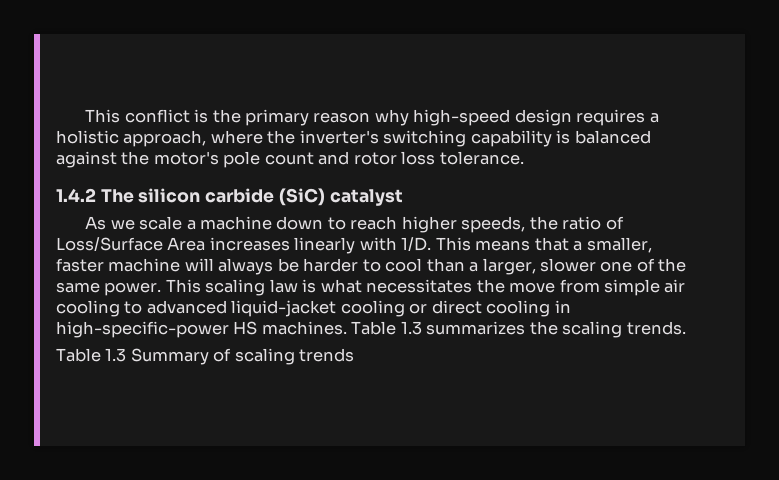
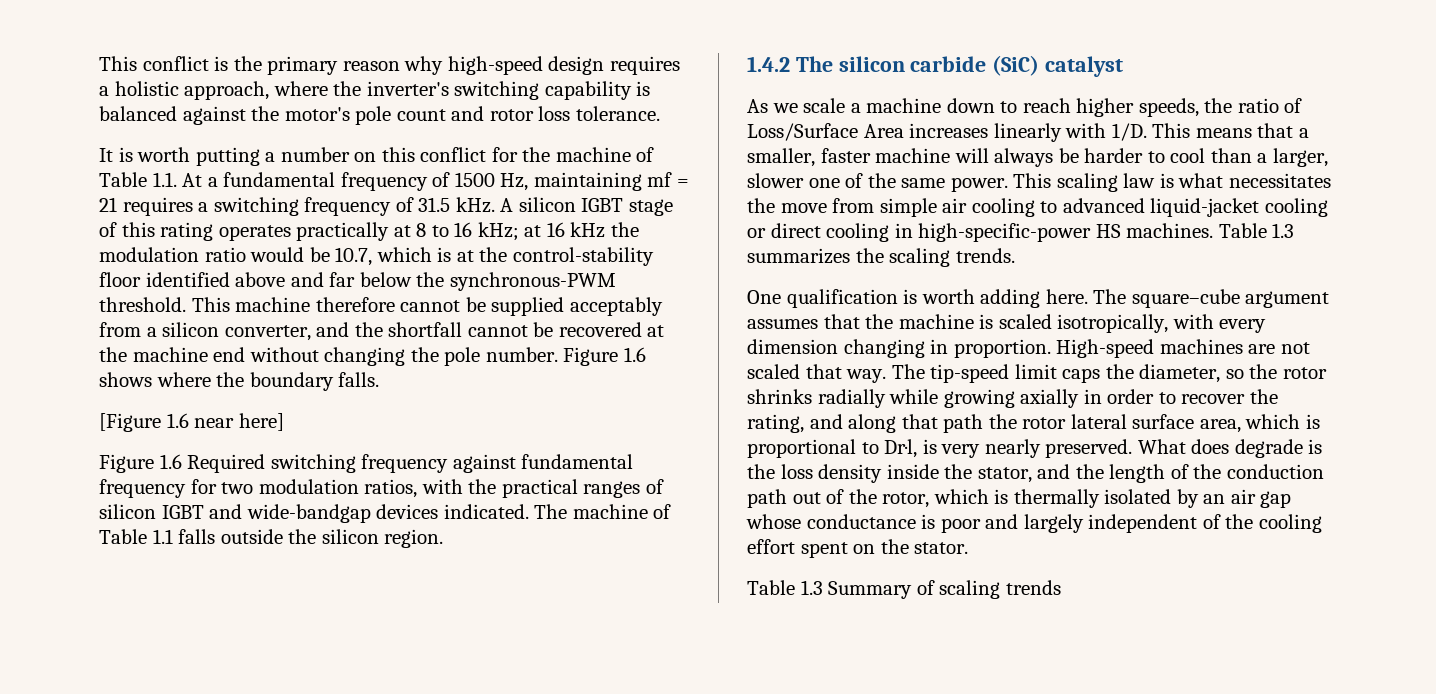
(524, 158) none -> [99,147,655,166] [99,172,689,191] [99,197,673,216] [99,222,639,241] [99,247,654,266] [99,272,616,291] [99,297,663,316] [99,322,665,341] [99,347,646,366] [99,372,380,391] [99,413,284,432] [99,454,634,473] [99,479,664,498] [99,504,672,523] [99,529,444,548] // It is worth putting a number on this conflict for the machine of Table 1.1. At a fundamental frequency of 1500 Hz, maintaining mf = 21 requires a switching frequency of 31.5 kHz. A silicon IGBT stage of this rating operates practically at 8 to 16 kHz; at 16 kHz the modulation ratio would be 10.7, which is at the control-stability floor identified above and far below the synchronous-PWM threshold. This machine therefore cannot be supplied acceptably from a silicon converter, and the shortfall cannot be recovered at the machine end without changing the pole number. Figure 1.6 shows where the boundary falls. // [Figure 1.6 near here] // Figure 1.6 Required switching frequency against fundamental frequency for two modulation ratios, with the practical ranges of silicon IGBT and wide-bandgap devices indicated. The machine of Table 1.1 falls outside the silicon region.
(686, 328) none -> [747,289,1330,308] [747,314,1267,333] [747,339,1310,358] [747,364,1327,383] [747,389,1278,408] [747,414,1320,433] [747,439,1323,458] [747,464,1324,483] [747,489,1292,508] [746,514,1322,533] [747,539,969,558] // One qualification is worth adding here. The square–cube argument assumes that the machine is scaled isotropically, with every dimension changing in proportion. High-speed machines are not scaled that way. The tip-speed limit caps the diameter, so the rotor shrinks radially while growing axially in order to recover the rating, and along that path the rotor lateral surface area, which is proportional to Dr·l, is very nearly preserved. What does degrade is the loss density inside the stator, and the length of the conduction path out of the rotor, which is thermally isolated by an air gap whose conductance is poor and largely independent of the cooling effort spent on the stator.

